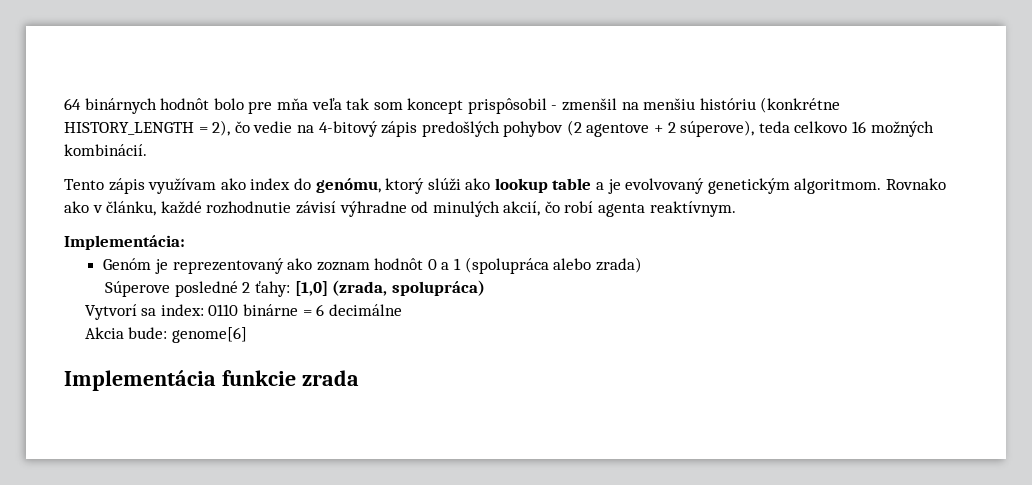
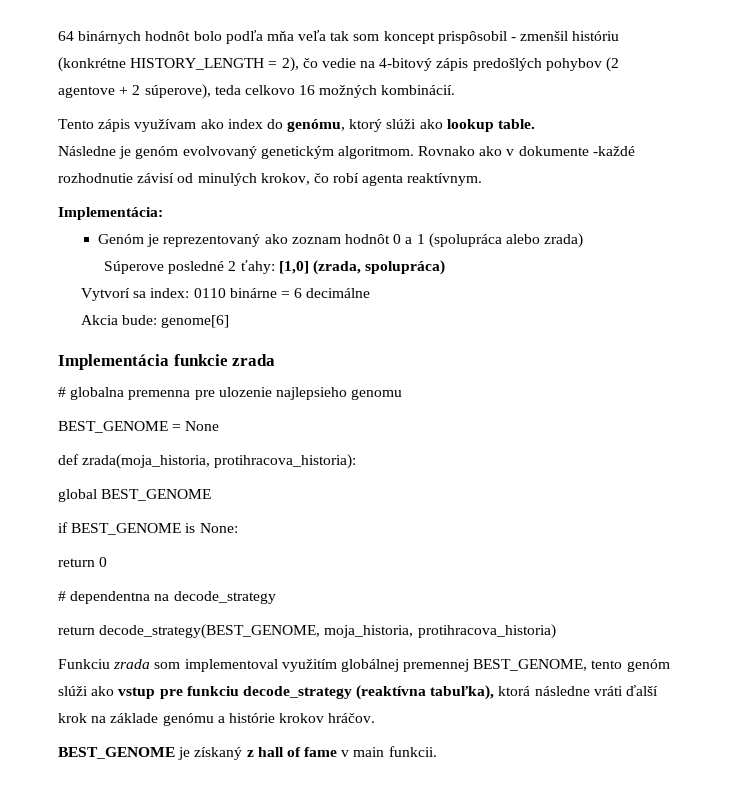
[248,101,273,114] pre -> [225,30,263,44] podľa
[621,98,696,110] na menšiu -> (569, 36) none
[552,178,621,194] table a je -> [498,119,536,129] [58,146,179,159] table. // Následne je genóm
[106,201,202,216] článku, každé -> [518,146,635,156] dokumente -každé
[339,201,407,217] výhradne -> (175, 178) none
[503,201,541,216] akcií, -> [260,173,310,185] krokov,
(359, 378) none -> [58,387,403,400] [58,421,220,433] [58,454,357,469] [58,489,212,502] [58,522,238,535] [58,557,108,567] [58,591,276,604] [58,624,556,639] [58,659,670,672] [58,685,659,700] [58,713,376,726] [58,746,437,760] // # globalna premenna pre ulozenie najlepsieho genomu // BEST_GENOME = None // def zrada(moja_historia, protihracova_historia): // global BEST_GENOME // if BEST_GENOME is None: // return 0 // # dependentna na decode_strategy // return decode_strategy(BEST_GENOME, moja_historia, protihracova_historia) // Funkciu zrada som implementoval využitím globálnej premennej BEST_GENOME, tento genóm slúži ako vstup pre funkciu decode_strategy (reaktívna tabuľka), ktorá následne vráti ďalší krok na základe genómu a histórie krokov hráčov. // BEST_GENOME je získaný z hall of fame v main funkcii.

